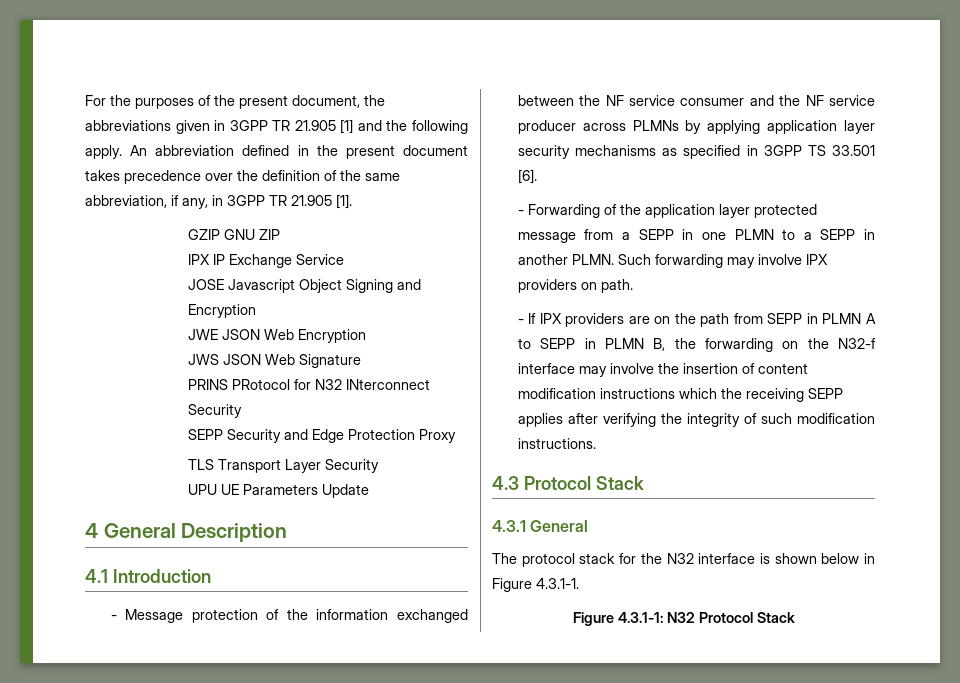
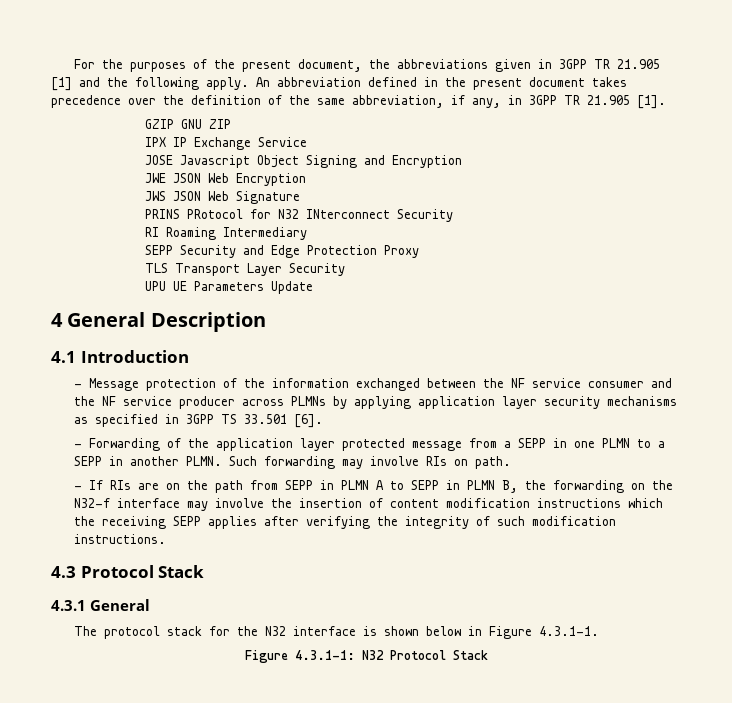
(243, 411) none -> [144,227,307,240] // RI Roaming Intermediary
[805,254,828,265] [517,279,577,293] IPX providers -> [426,456,448,466] RIs
[539,313,625,327] IPX providers -> [110,480,132,490] RIs

